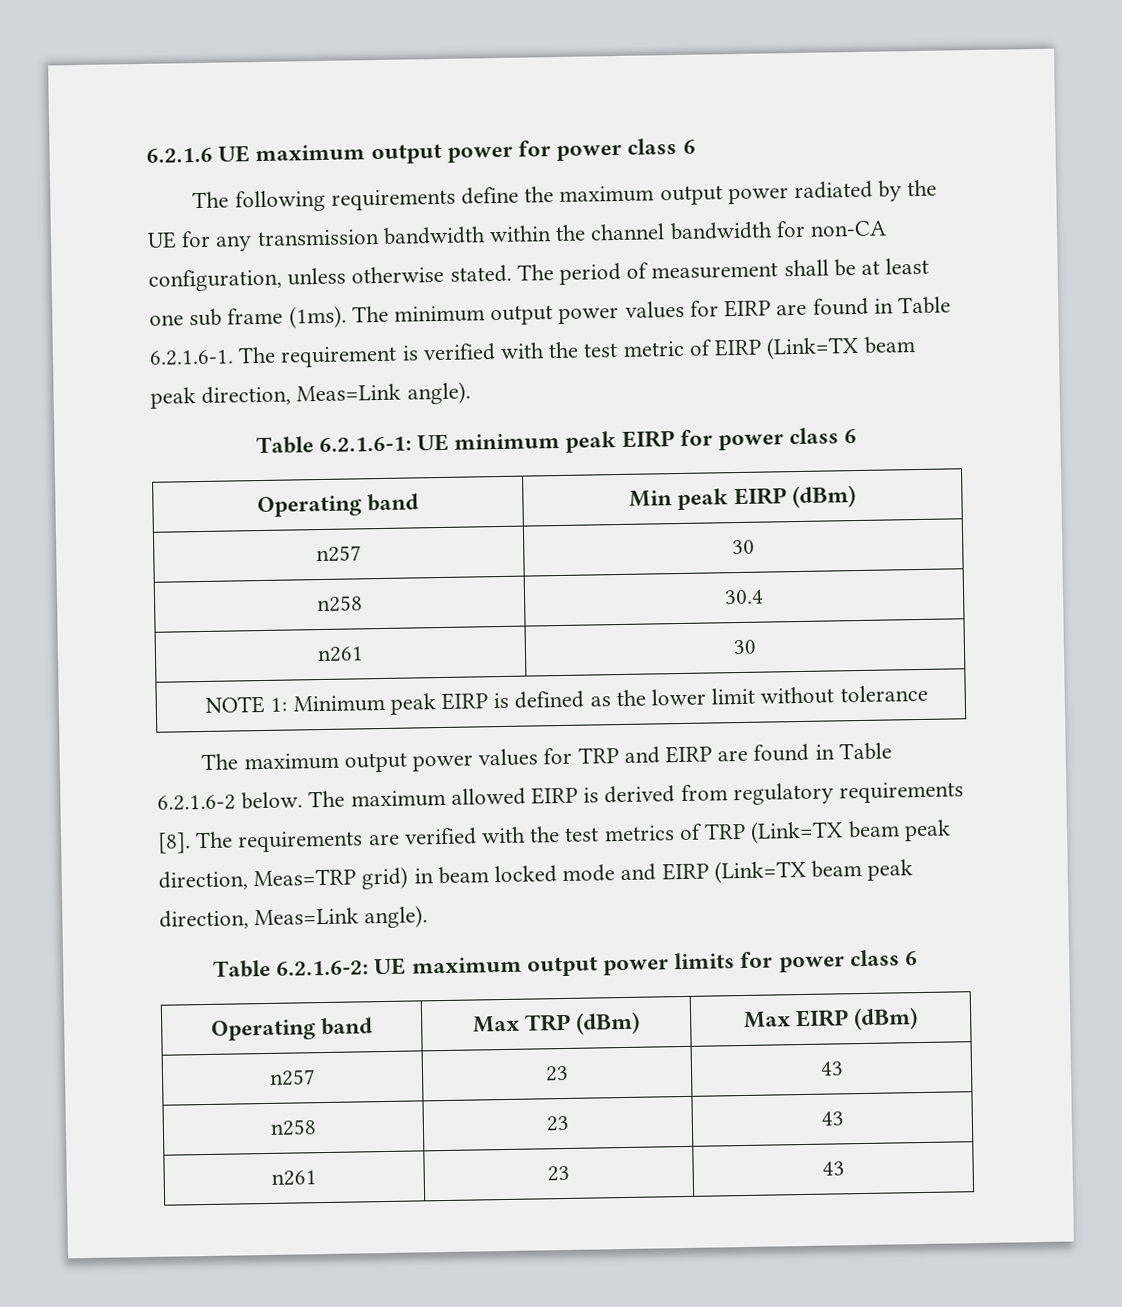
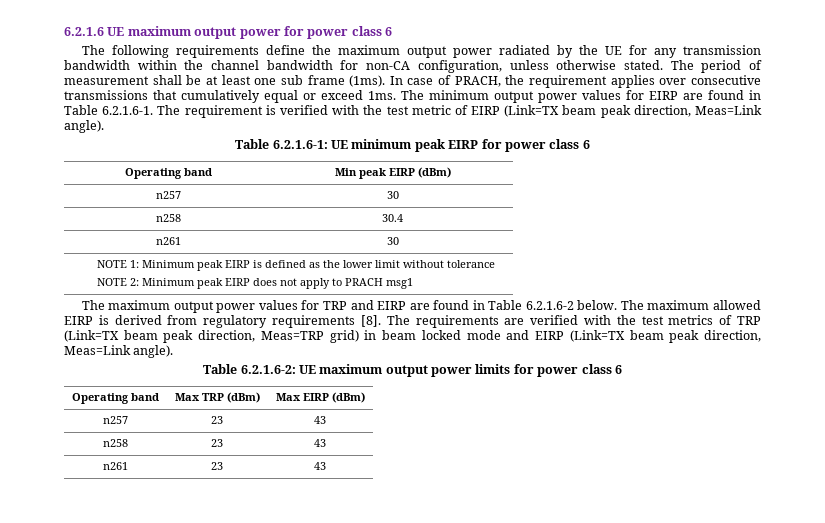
(347, 317) none -> [389,75,761,88] [64,90,396,103] In case of PRACH, the requirement applies over consecutive transmissions that cumulatively equal or exceed 1ms.
(928, 693) none -> [96,278,413,289] // NOTE 2: Minimum peak EIRP does not apply to PRACH msg1

